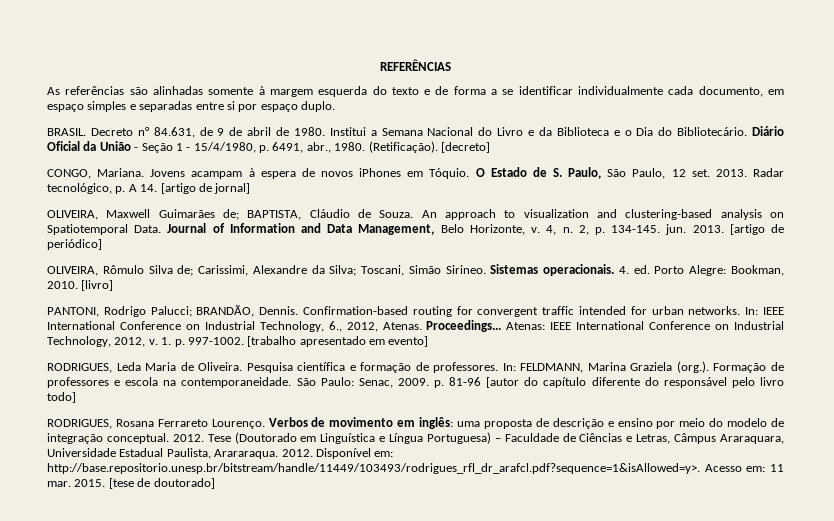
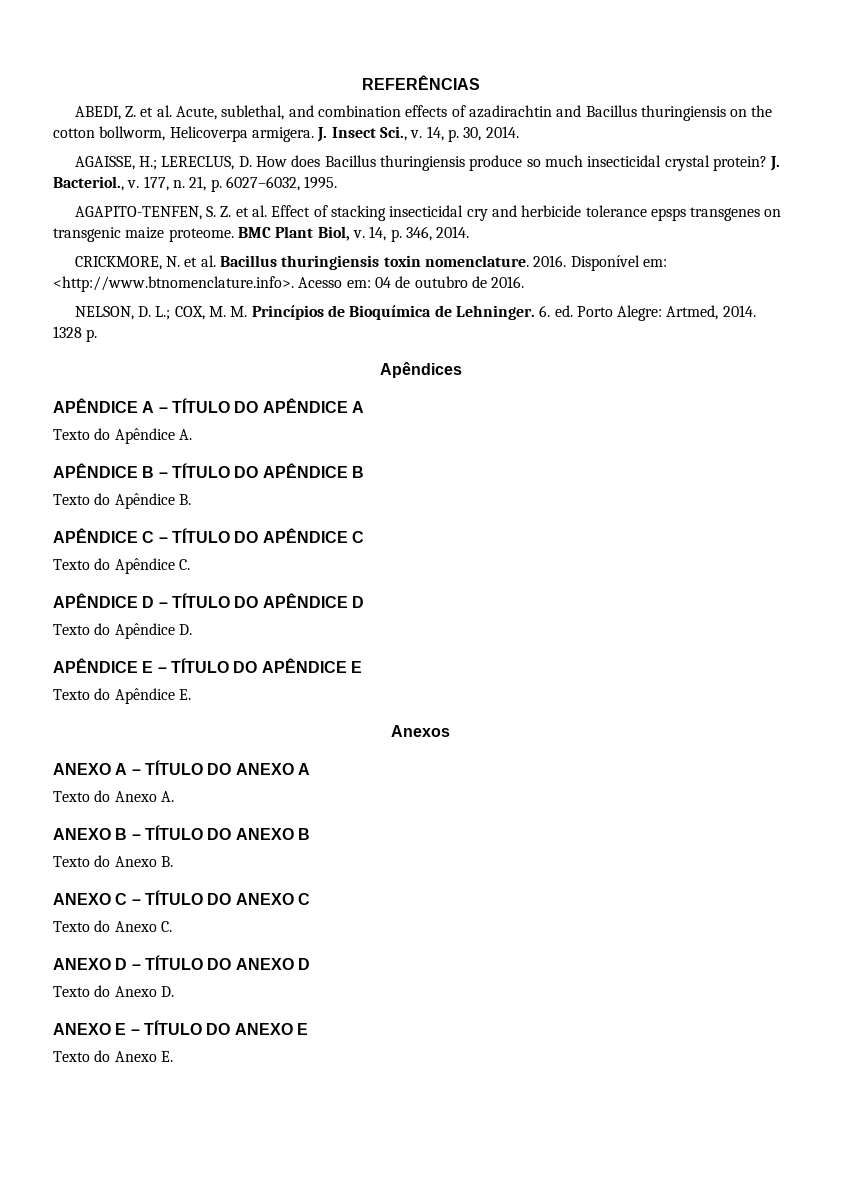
[47,86,784,97] [47,101,335,112] [47,126,784,138] [47,141,490,153] [47,167,784,179] [47,183,251,194] [47,209,784,220] [47,223,785,235] [47,239,102,250] [47,264,784,276] [47,280,114,291] [47,305,784,317] [47,320,785,332] [47,336,429,347] [47,361,784,373] [47,377,784,388] [47,392,76,403] [47,417,785,429] [47,432,784,444] [47,448,394,459] [47,463,784,474] [47,478,215,489] As referências são alinhadas somente à margem esquerda do texto e de forma a se identificar individualmente cada documento, em espaço simples e separadas entre si por espaço duplo. // BRASIL. Decreto n° 84.631, de 9 de abril de 1980. Institui a Semana Nacional do Livro e da Biblioteca e o Dia do Bibliotecário. Diário Oficial da União - Seção 1 - 15/4/1980, p. 6491, abr., 1980. (Retificação). [decreto] // CONGO, Mariana. Jovens acampam à espera de novos iPhones em Tóquio. O Estado de S. Paulo, São Paulo, 12 set. 2013. Radar tecnológico, p. A 14. [artigo de jornal] // OLIVEIRA, Maxwell Guimarães de; BAPTISTA, Cláudio de Souza. An approach to visualization and clustering-based analysis on Spatiotemporal Data. Journal of Information and Data Management, Belo Horizonte, v. 4, n. 2, p. 134-145. jun. 2013. [artigo de periódico] // OLIVEIRA, Rômulo Silva de; Carissimi, Alexandre da Silva; Toscani, Simão Sirineo. Sistemas operacionais. 4. ed. Porto Alegre: Bookman, 2010. [livro] // PANTONI, Rodrigo Palucci; BRANDÃO, Dennis. Confirmation-based routing for convergent traffic intended for urban networks. In: IEEE International Conference on Industrial Technology, 6., 2012, Atenas. Proceedings... Atenas: IEEE International Conference on Industrial Technology, 2012, v. 1. p. 997-1002. [trabalho apresentado em evento] // RODRIGUES, Leda Maria de Oliveira. Pesquisa científica e formação de professores. In: FELDMANN, Marina Graziela (org.). Formação de professores e escola na contemporaneidade. São Paulo: Senac, 2009. p. 81-96 [autor do capítulo diferente do responsável pelo livro todo] // RODRIGUES, Rosana Ferrareto Lourenço. Verbos de movimento em inglês: uma proposta de descrição e ensino por meio do modelo de integração conceptual. 2012. Tese (Doutorado em Linguística e Língua Portuguesa) – Faculdade de Ciências e Letras, Câmpus Araraquara, Universidade Estadual Paulista, Arararaqua. 2012. Disponível em: http://base.repositorio.unesp.br/bitstream/handle/11449/103493/rodrigues_rfl_dr_arafcl.pdf?sequence=1&isAllowed=y>. Acesso em: 11 mar. 2015. [tese de doutorado] -> [74,105,773,121] [53,126,519,142] [74,155,781,171] [53,176,338,192] [74,205,782,221] [53,226,470,242] [74,255,667,271] [53,276,525,292] [74,305,756,321] [53,326,98,342] [379,362,462,378] [53,398,364,413] [53,428,192,444] [53,463,364,478] [53,493,191,509] [53,528,364,543] [53,558,190,574] [53,593,364,608] [53,623,192,639] [53,658,362,673] [53,688,191,704] [391,725,450,737] [53,760,310,775] [53,790,174,802] [53,825,310,840] [53,855,173,867] [53,890,310,905] [53,920,172,932] [53,955,310,970] [53,985,174,997] [53,1020,308,1035] [53,1050,173,1062] ABEDI, Z. et al. Acute, sublethal, and combination effects of azadirachtin and Bacillus thuringiensis on the cotton bollworm, Helicoverpa armigera. J. Insect Sci., v. 14, p. 30, 2014. // AGAISSE, H.; LERECLUS, D. How does Bacillus thuringiensis produce so much insecticidal crystal protein? J. Bacteriol., v. 177, n. 21, p. 6027–6032, 1995. // AGAPITO-TENFEN, S. Z. et al. Effect of stacking insecticidal cry and herbicide tolerance epsps transgenes on transgenic maize proteome. BMC Plant Biol, v. 14, p. 346, 2014. // CRICKMORE, N. et al. Bacillus thuringiensis toxin nomenclature. 2016. Disponível em: <http://www.btnomenclature.info>. Acesso em: 04 de outubro de 2016. // NELSON, D. L.; COX, M. M. Princípios de Bioquímica de Lehninger. 6. ed. Porto Alegre: Artmed, 2014. 1328 p. // Apêndices // APÊNDICE A – TÍTULO DO APÊNDICE A // Texto do Apêndice A. // APÊNDICE B – TÍTULO DO APÊNDICE B // Texto do Apêndice B. // APÊNDICE C – TÍTULO DO APÊNDICE C // Texto do Apêndice C. // APÊNDICE D – TÍTULO DO APÊNDICE D // Texto do Apêndice D. // APÊNDICE E – TÍTULO DO APÊNDICE E // Texto do Apêndice E. // Anexos // ANEXO A – TÍTULO DO ANEXO A // Texto do Anexo A. // ANEXO B – TÍTULO DO ANEXO B // Texto do Anexo B. // ANEXO C – TÍTULO DO ANEXO C // Texto do Anexo C. // ANEXO D – TÍTULO DO ANEXO D // Texto do Anexo D. // ANEXO E – TÍTULO DO ANEXO E // Texto do Anexo E.

